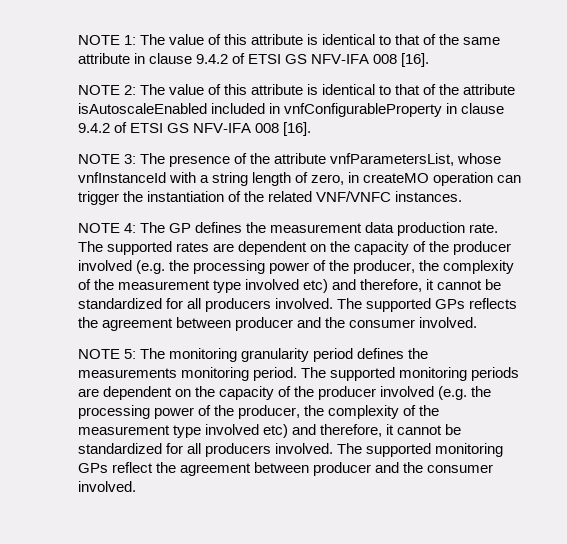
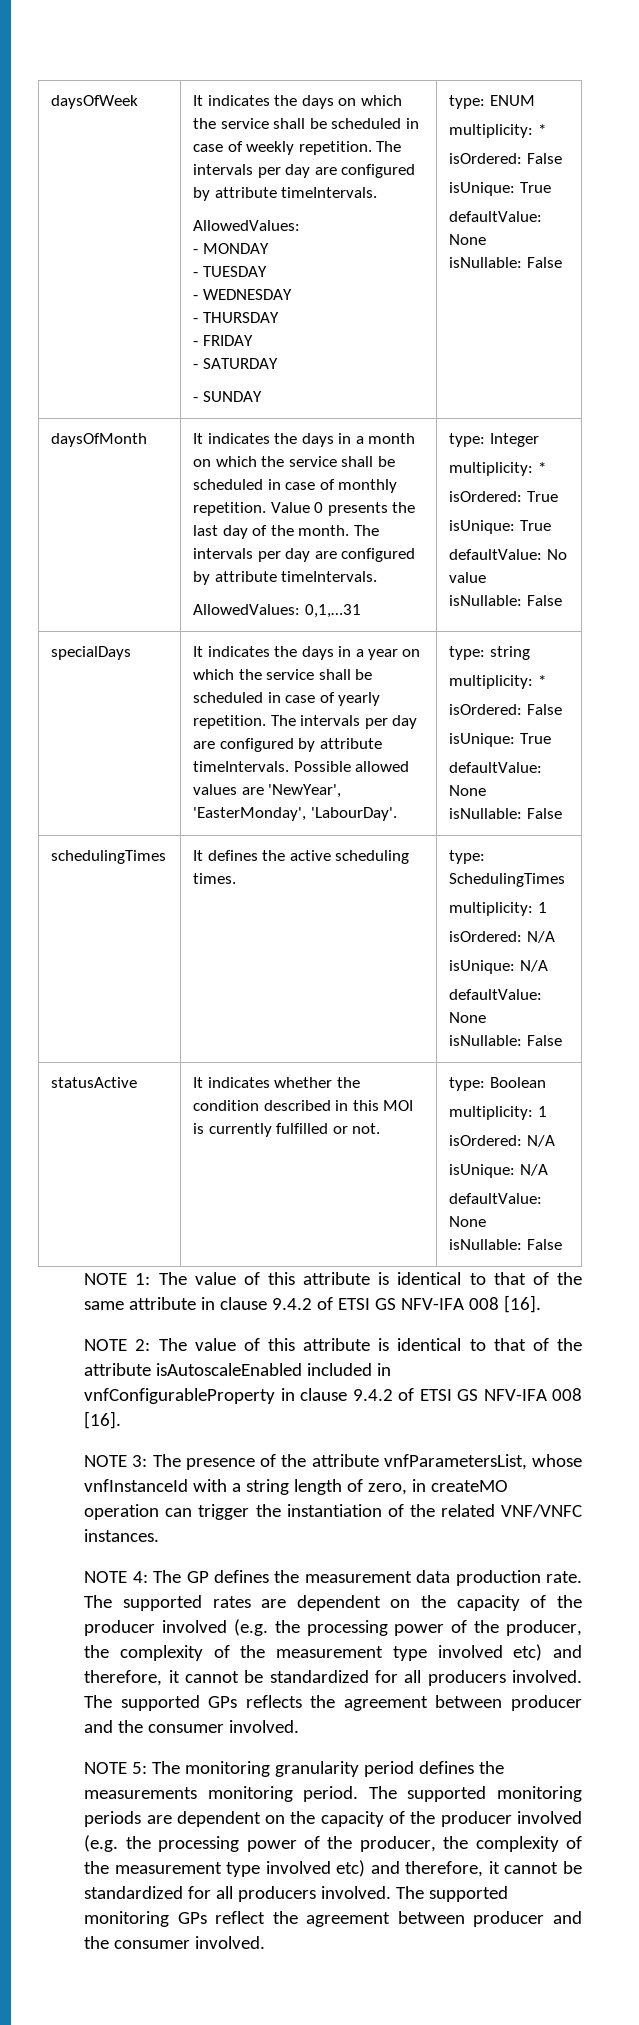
(77, 40) none -> [51,95,139,109] [193,95,402,109] [193,118,419,129] [193,141,402,155] [193,164,416,178] [193,187,378,201] [193,220,301,231] [193,243,269,254] [193,266,267,277] [193,289,292,300] [193,312,279,323] [193,335,253,346] [193,358,278,369] [193,391,262,402] [449,95,535,109] [449,124,546,138] [449,153,562,164] [449,182,551,196] [449,211,543,222] [449,234,487,245] [449,257,562,268] [51,433,148,447] [193,433,415,447] [193,456,395,467] [193,479,398,493] [193,502,416,516] [193,525,379,539] [193,548,416,562] [193,571,378,585] [193,604,361,618] [449,433,539,447] [449,462,546,476] [449,491,558,502] [449,520,551,534] [449,549,567,560] [449,572,487,583] [449,595,562,606] [51,646,132,660] [193,646,421,660] [193,669,373,680] [193,692,381,706] [193,715,418,729] [193,738,382,752] [193,761,410,772] [193,784,342,798] [193,807,397,821] [449,646,530,660] [449,675,546,689] [449,704,562,715] [449,733,551,747] [449,762,543,773] [449,785,487,796] [449,808,562,819] [51,850,167,864] [193,850,410,864] [193,873,237,884] [449,850,486,864] [449,873,566,887] [449,902,547,916] [449,931,555,943] [449,960,548,974] [449,989,543,1000] [449,1012,487,1023] [449,1035,562,1046] [51,1077,138,1088] [193,1077,360,1088] [193,1100,414,1111] [193,1123,381,1137] [449,1077,546,1091] [449,1106,547,1120] [449,1135,555,1147] [449,1164,548,1178] [449,1193,543,1204] [449,1216,487,1227] [449,1239,562,1250] daysOfWeek | It indicates the days on which the service shall be scheduled in case of weekly repetition. The intervals per day are configured by attribute timeIntervals. // AllowedValues: // - MONDAY // - TUESDAY // - WEDNESDAY // - THURSDAY // - FRIDAY // - SATURDAY // - SUNDAY | type: ENUM // multiplicity: * // isOrdered: False // isUnique: True // defaultValue: None // isNullable: False // daysOfMonth | It indicates the days in a month on which the service shall be scheduled in case of monthly repetition. Value 0 presents the last day of the month. The intervals per day are configured by attribute timeIntervals. // AllowedValues: 0,1,…31 | type: Integer // multiplicity: * // isOrdered: True // isUnique: True // defaultValue: No value // isNullable: False // specialDays | It indicates the days in a year on which the service shall be scheduled in case of yearly repetition. The intervals per day are configured by attribute timeIntervals. Possible allowed values are 'NewYear', 'EasterMonday', 'LabourDay'. | type: string // multiplicity: * // isOrdered: False // isUnique: True // defaultValue: None // isNullable: False // schedulingTimes | It defines the active scheduling times. | type: SchedulingTimes // multiplicity: 1 // isOrdered: N/A // isUnique: N/A // defaultValue: None // isNullable: False // statusActive | It indicates whether the condition described in this MOI is currently fulfilled or not. | type: Boolean // multiplicity: 1 // isOrdered: N/A // isUnique: N/A // defaultValue: None // isNullable: False //

